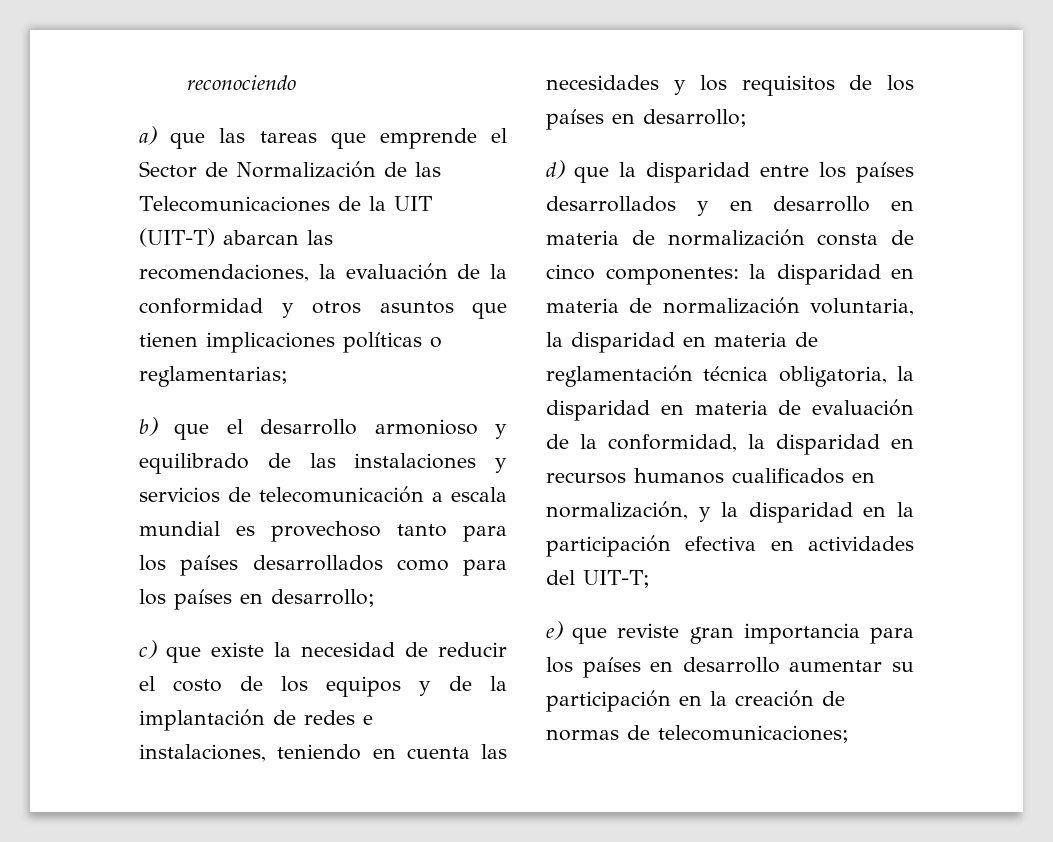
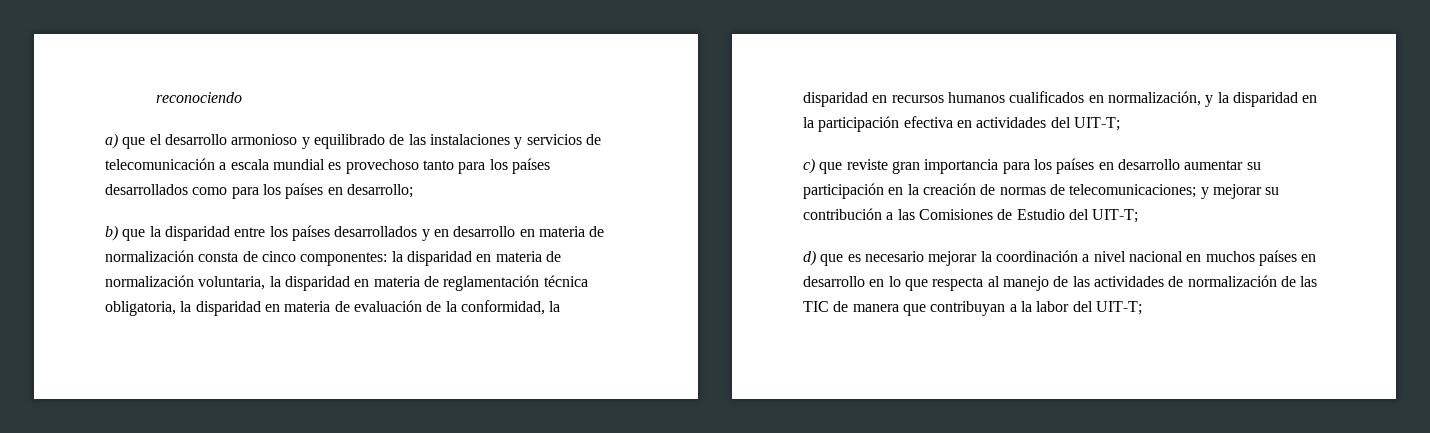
[219,128,507,149] [139,161,441,178] [139,196,432,212] [139,228,333,247] [139,263,507,282] [139,298,507,319] [139,332,442,353] [139,366,288,387] [139,417,210,440] las tareas que emprende el Sector de Normalización de las Telecomunicaciones de la UIT (UIT-T) abarcan las recomendaciones, la evaluación de la conformidad y otros asuntos que tienen implicaciones políticas o reglamentarias; // b) que -> (146, 143) none
[139,640,507,663] [139,676,507,697] [139,709,373,731] [139,744,507,762] [546,75,914,96] [546,109,747,130] [546,160,565,179] c) que existe la necesidad de reducir el costo de los equipos y de la implantación de redes e instalaciones, teniendo en cuenta las necesidades y los requisitos de los países en desarrollo; // d) -> [105,225,118,241] b)
[546,621,563,640] e) -> [803,158,815,174] c)
(849, 734) none -> [1200,184,1280,199] [803,208,1139,223] [803,250,1317,266] [803,275,1318,291] [803,301,1142,316] y mejorar su contribución a las Comisiones de Estudio del UIT-T; // d) que es necesario mejorar la coordinación a nivel nacional en muchos países en desarrollo en lo que respecta al manejo de las actividades de normalización de las TIC de manera que contribuyan a la labor del UIT-T;

